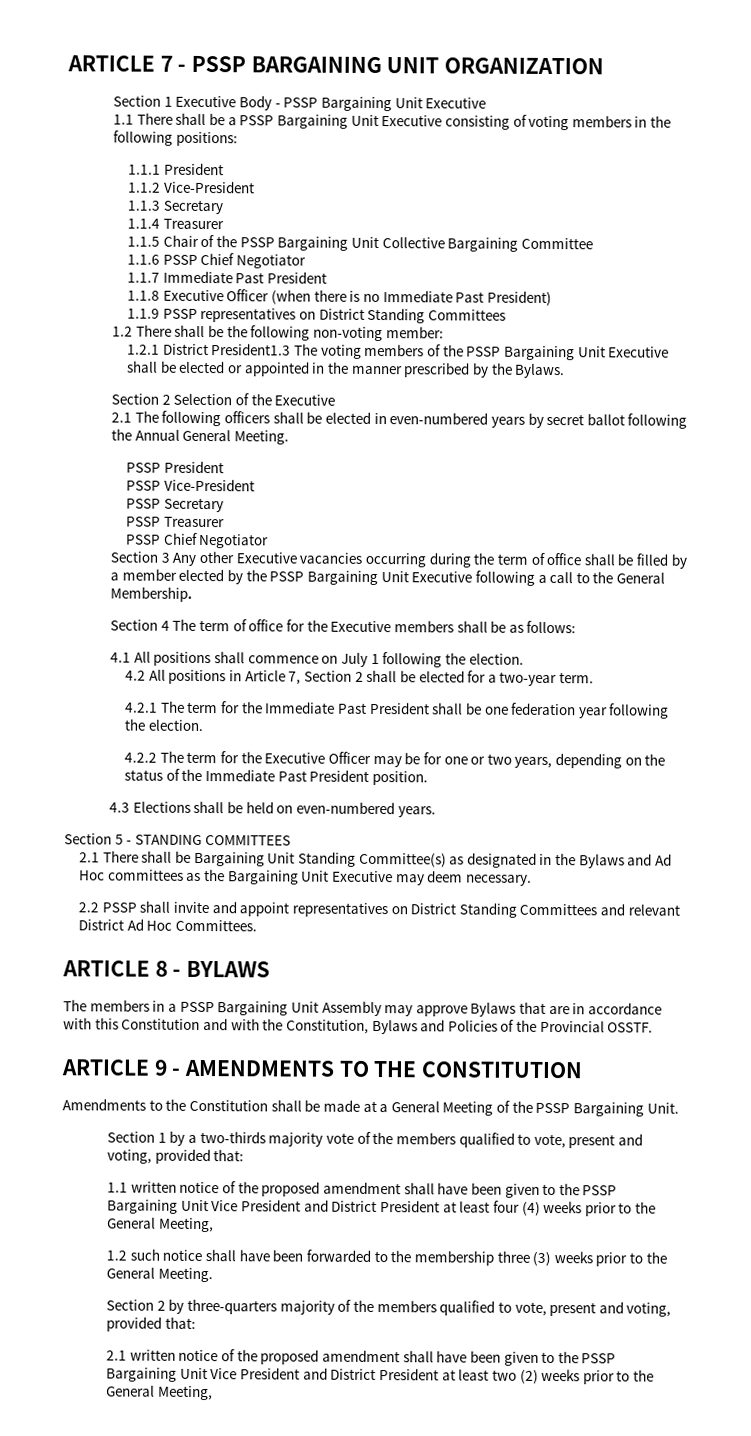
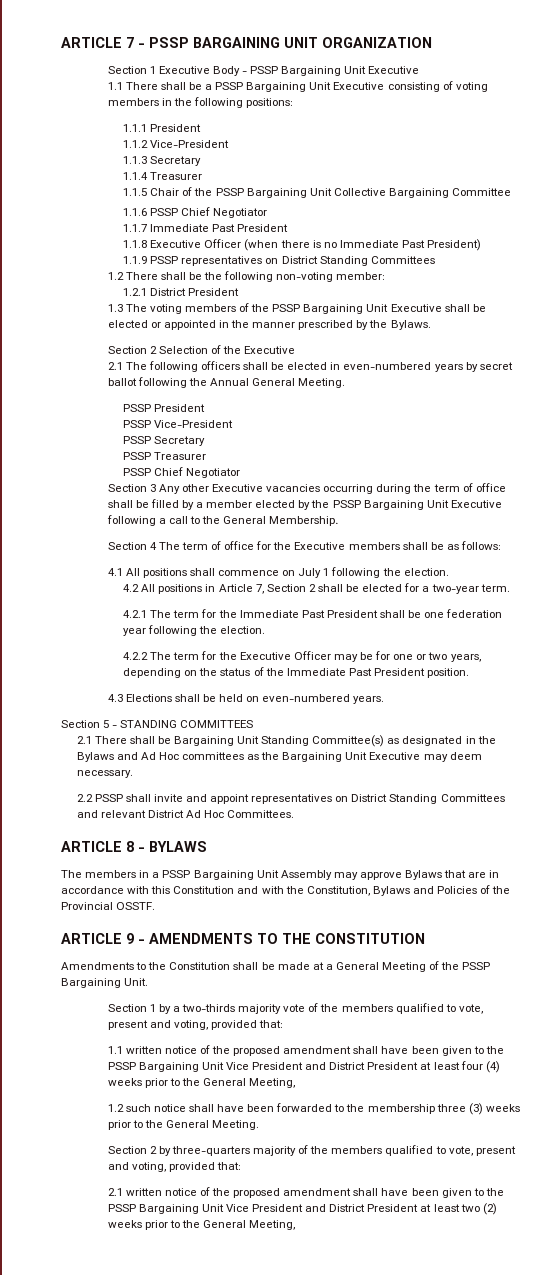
[211,343,292,356] President1.3 -> [188,288,240,296] [107,304,123,312] President // 1.3

